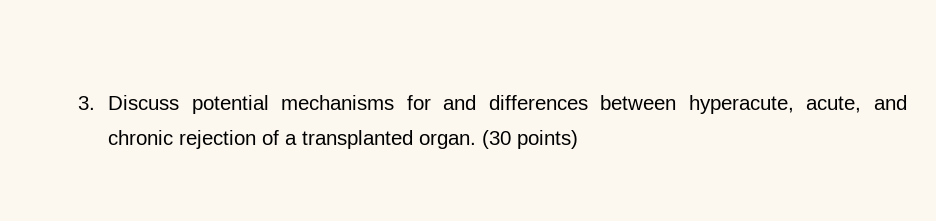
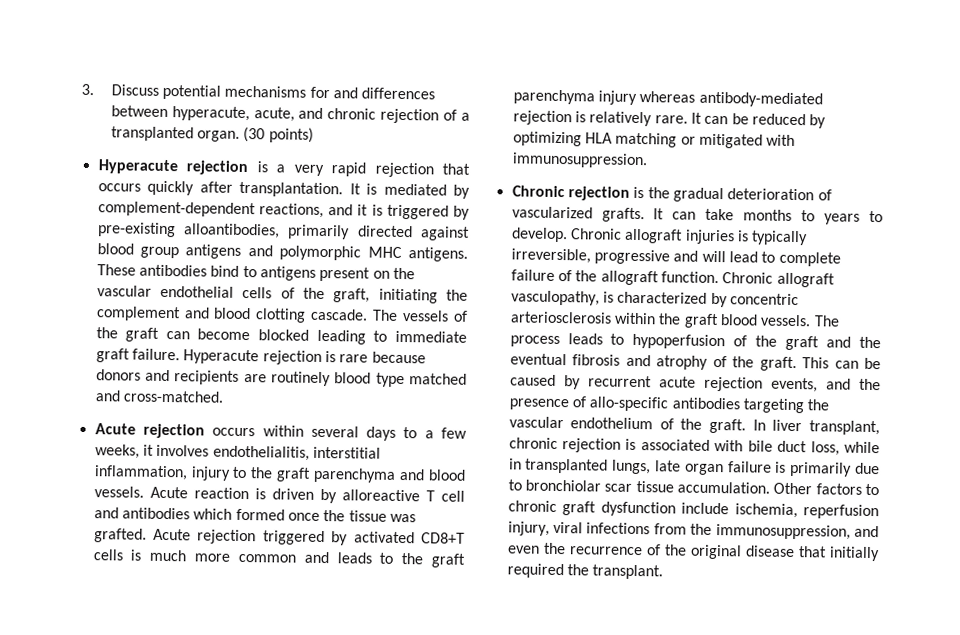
(579, 139) none -> [97,159,470,178] [97,180,470,199] [97,201,471,220] [97,222,470,241] [96,243,468,262] [96,264,415,282] [96,285,468,304] [95,306,468,323] [95,327,467,345] [95,348,426,365] [95,369,467,388] [94,390,224,403] [94,423,468,441] [94,444,381,461] [93,465,466,483] [93,486,466,504] [93,507,416,523] [93,528,465,546] [92,549,465,568] [512,89,823,108] [512,110,827,129] [512,131,796,149] [511,152,648,169] [511,185,832,203] [511,206,883,225] [510,227,809,246] [510,248,841,267] [510,269,835,288] [510,290,799,308] [509,311,840,329] [509,333,881,351] [509,353,881,372] [509,374,881,393] [508,396,830,414] [508,416,880,436] [508,437,880,456] [508,458,880,477] [507,479,879,496] [507,500,879,520] [507,521,879,540] [506,542,880,562] [506,563,664,580] // Hyperacute rejection is a very rapid rejection that occurs quickly after transplantation. It is mediated by complement-dependent reactions, and it is triggered by pre-existing alloantibodies, primarily directed against blood group antigens and polymorphic MHC antigens. These antibodies bind to antigens present on the vascular endothelial cells of the graft, initiating the complement and blood clotting cascade. The vessels of the graft can become blocked leading to immediate graft failure. Hyperacute rejection is rare because donors and recipients are routinely blood type matched and cross-matched. // Acute rejection occurs within several days to a few weeks, it involves endothelialitis, interstitial inflammation, injury to the graft parenchyma and blood vessels. Acute reaction is driven by alloreactive T cell and antibodies which formed once the tissue was grafted. Acute rejection triggered by activated CD8+T cells is much more common and leads to the graft parenchyma injury whereas antibody-mediated rejection is relatively rare. It can be reduced by optimizing HLA matching or mitigated with immunosuppression. // Chronic rejection is the gradual deterioration of vascularized grafts. It can take months to years to develop. Chronic allograft injuries is typically irreversible, progressive and will lead to complete failure of the allograft function. Chronic allograft vasculopathy, is characterized by concentric arteriosclerosis within the graft blood vessels. The process leads to hypoperfusion of the graft and the eventual fibrosis and atrophy of the graft. This can be caused by recurrent acute rejection events, and the presence of allo-specific antibodies targeting the vascular endothelium of the graft. In liver transplant, chronic rejection is associated with bile duct loss, while in transplanted lungs, late organ failure is primarily due to bronchiolar scar tissue accumulation. Other factors to chronic graft dysfunction include ischemia, reperfusion injury, viral infections from the immunosuppression, and even the recurrence of the original disease that initially required the transplant.

